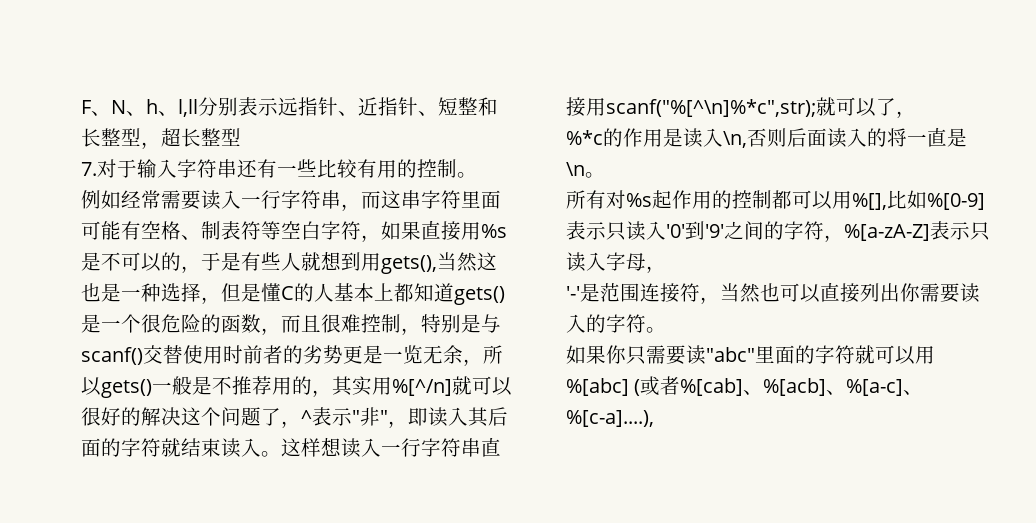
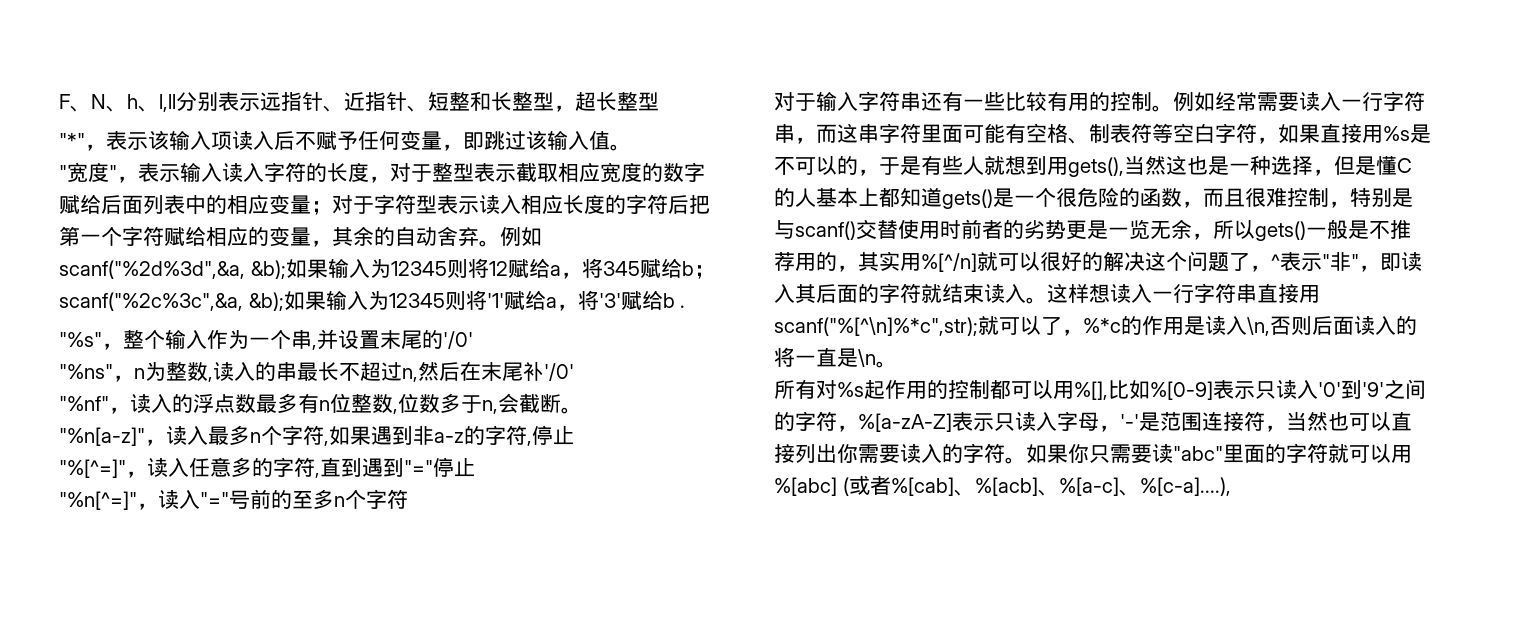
[81,162,97,176] 7. -> [59,130,631,151] [59,162,705,183] [59,194,710,215] [59,226,542,247] [59,258,715,279] [59,290,686,311] [59,329,473,350] [59,361,574,382] [59,393,582,414] [59,425,574,446] [59,457,475,478] [59,489,408,510] "*"，表示该输入项读入后不赋予任何变量，即跳过该输入值。 // "宽度"，表示输入读入字符的长度，对于整型表示截取相应宽度的数字赋给后面列表中的相应变量；对于字符型表示读入相应长度的字符后把第一个字符赋给相应的变量，其余的自动舍弃。例如scanf("%2d%3d",&a, &b);如果输入为12345则将12赋给a，将345赋给b；scanf("%2c%3c",&a, &b);如果输入为12345则将'1'赋给a，将'3'赋给b . // "%s"，整个输入作为一个串,并设置末尾的'/0' // "%ns"，n为整数,读入的串最长不超过n,然后在末尾补'/0' // "%nf"，读入的浮点数最多有n位整数,位数多于n,会截断。 // "%n[a-z]"，读入最多n个字符,如果遇到非a-z的字符,停止 // "%[^=]"，读入任意多的字符,直到遇到"="停止 // "%n[^=]"，读入"="号前的至多n个字符 //
(477, 175) // -> (1173, 108) none
(916, 114) // -> (1083, 332) none
(666, 269) // -> (1120, 428) none
(666, 330) // -> (1026, 460) none

